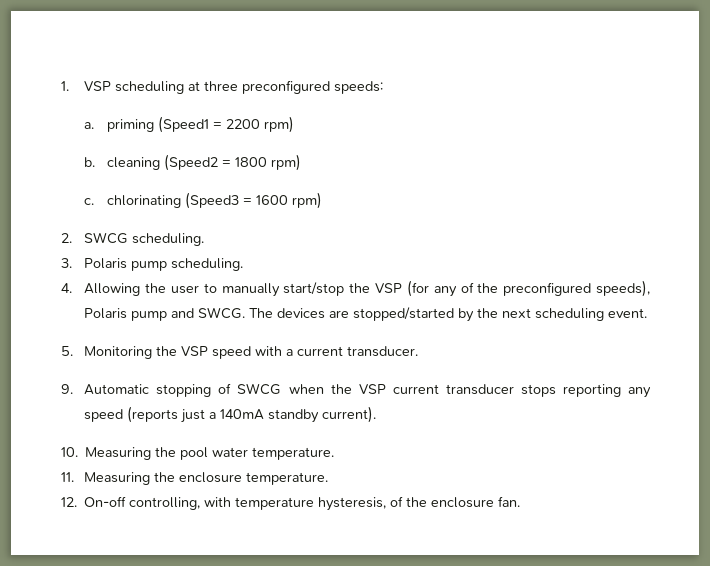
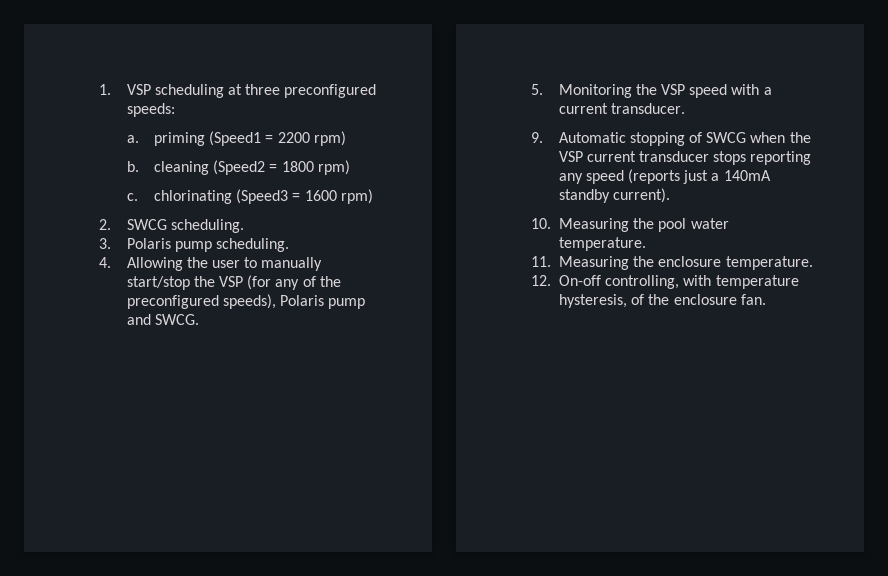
[249,307,648,322] The devices are stopped/started by the next scheduling event. -> (199, 319) none

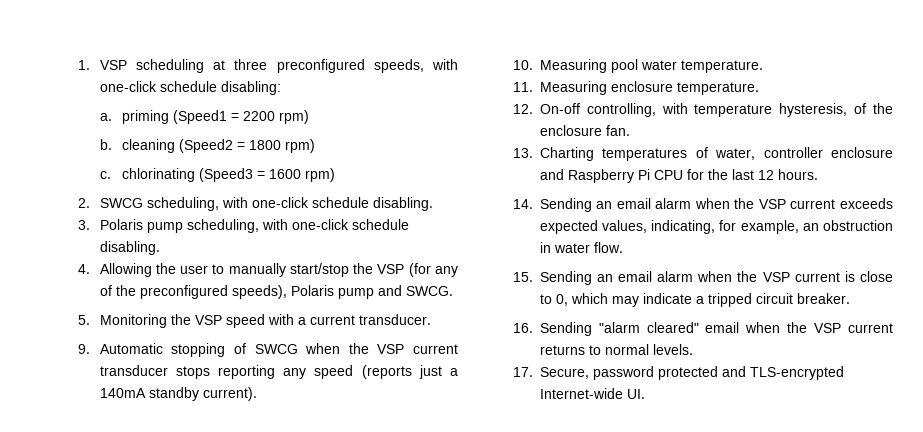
[126,103,175,117] speeds: -> [373,59,459,73] [99,81,281,95] speeds, with one-click schedule disabling:
[170,219,244,233] [99,238,290,252] scheduling. // 3. Polaris pump scheduling. -> [146,197,433,211] [77,219,409,233] [99,241,160,255] scheduling, with one-click schedule disabling. // 3. Polaris pump scheduling, with one-click schedule disabling.
[633,218,655,229] the -> (607, 66) none
[633,256,655,267] the -> (607, 88) none
(766, 299) none -> [512,147,893,161] [539,169,818,183] [512,198,893,212] [539,220,893,234] [539,242,623,253] [512,271,893,285] [539,293,850,307] [512,322,893,336] [539,344,693,355] [512,366,844,380] [539,388,645,399] // 13. Charting temperatures of water, controller enclosure and Raspberry Pi CPU for the last 12 hours. // 14. Sending an email alarm when the VSP current exceeds expected values, indicating, for example, an obstruction in water flow. // 15. Sending an email alarm when the VSP current is close to 0, which may indicate a tripped circuit breaker. // 16. Sending "alarm cleared" email when the VSP current returns to normal levels. // 17. Secure, password protected and TLS-encrypted Internet-wide UI.

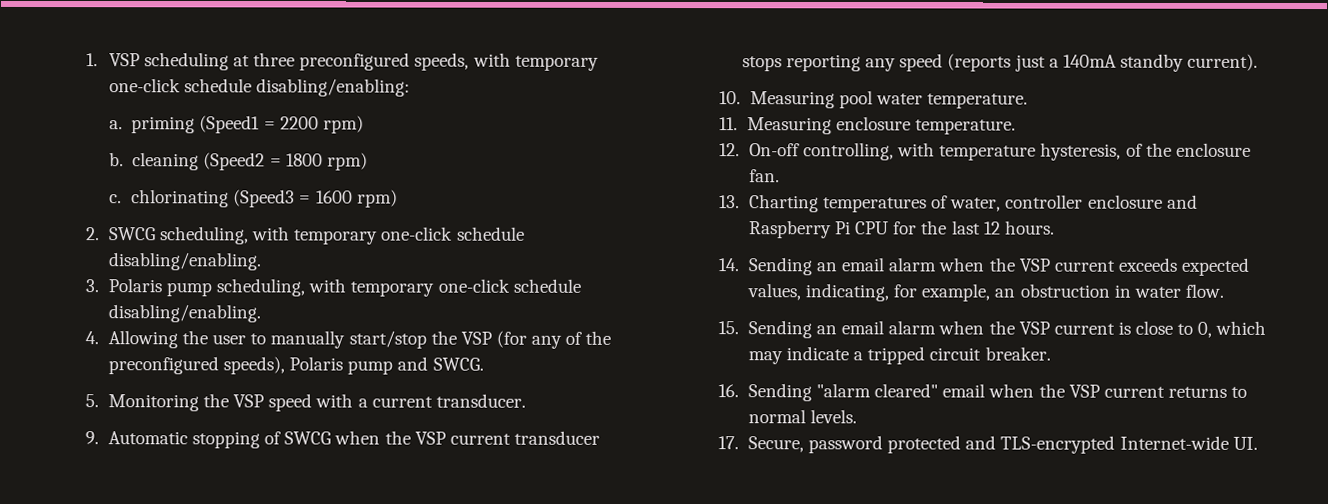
[99,81,281,95] one-click schedule disabling: -> [514,55,599,71] [108,78,411,97] temporary one-click schedule disabling/enabling:
[251,197,433,211] one-click schedule disabling. -> [294,226,525,245] [107,252,261,271] temporary one-click schedule disabling/enabling.
[291,219,409,230] [99,241,160,255] one-click schedule disabling. -> [350,278,581,297] [107,304,261,323] temporary one-click schedule disabling/enabling.

